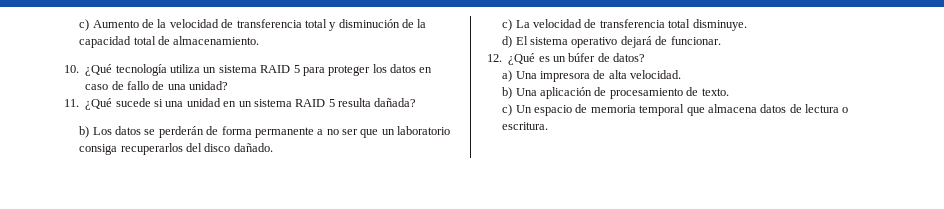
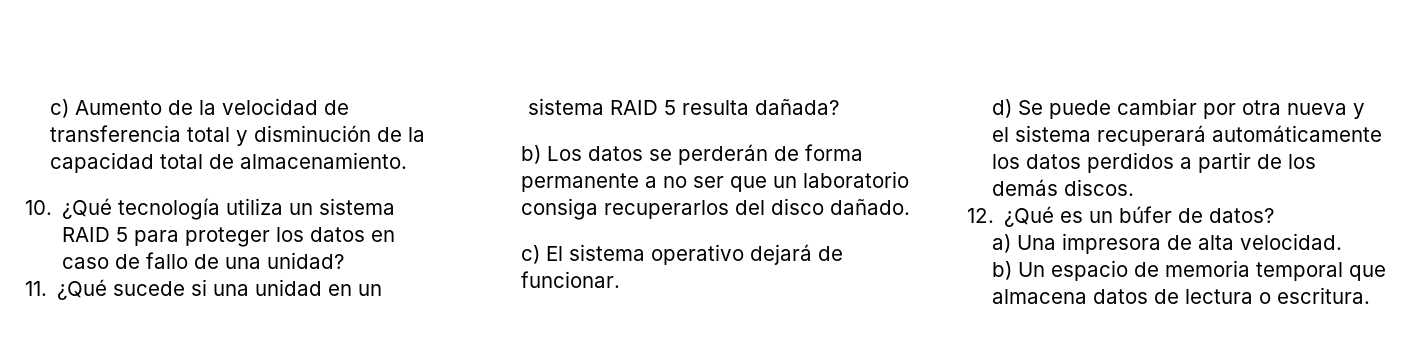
[515,19,747,31] [502,36,513,48] La velocidad de transferencia total disminuye. // d) -> (541, 254) none
(721, 40) none -> [992,98,1366,119] [992,125,1383,146] [992,152,1317,173] [992,179,1135,196] // d) Se puede cambiar por otra nueva y el sistema recuperará automáticamente los datos perdidos a partir de los demás discos.
[515,87,729,99] [502,104,513,116] Una aplicación de procesamiento de texto. // c) -> (1013, 270) none

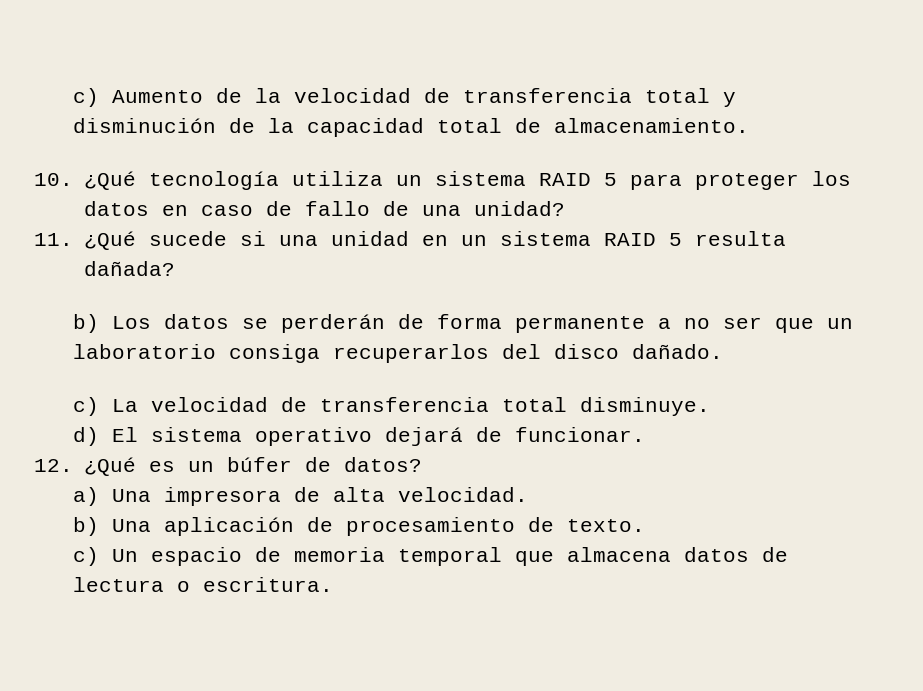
(541, 254) none -> [111,397,710,416] [72,427,99,446] La velocidad de transferencia total disminuye. // d)
[992,98,1366,119] [992,125,1383,146] [992,152,1317,173] [992,179,1135,196] // d) Se puede cambiar por otra nueva y el sistema recuperará automáticamente los datos perdidos a partir de los demás discos. -> (645, 434) none
(1013, 270) none -> [111,517,645,536] [72,547,99,566] Una aplicación de procesamiento de texto. // c)

